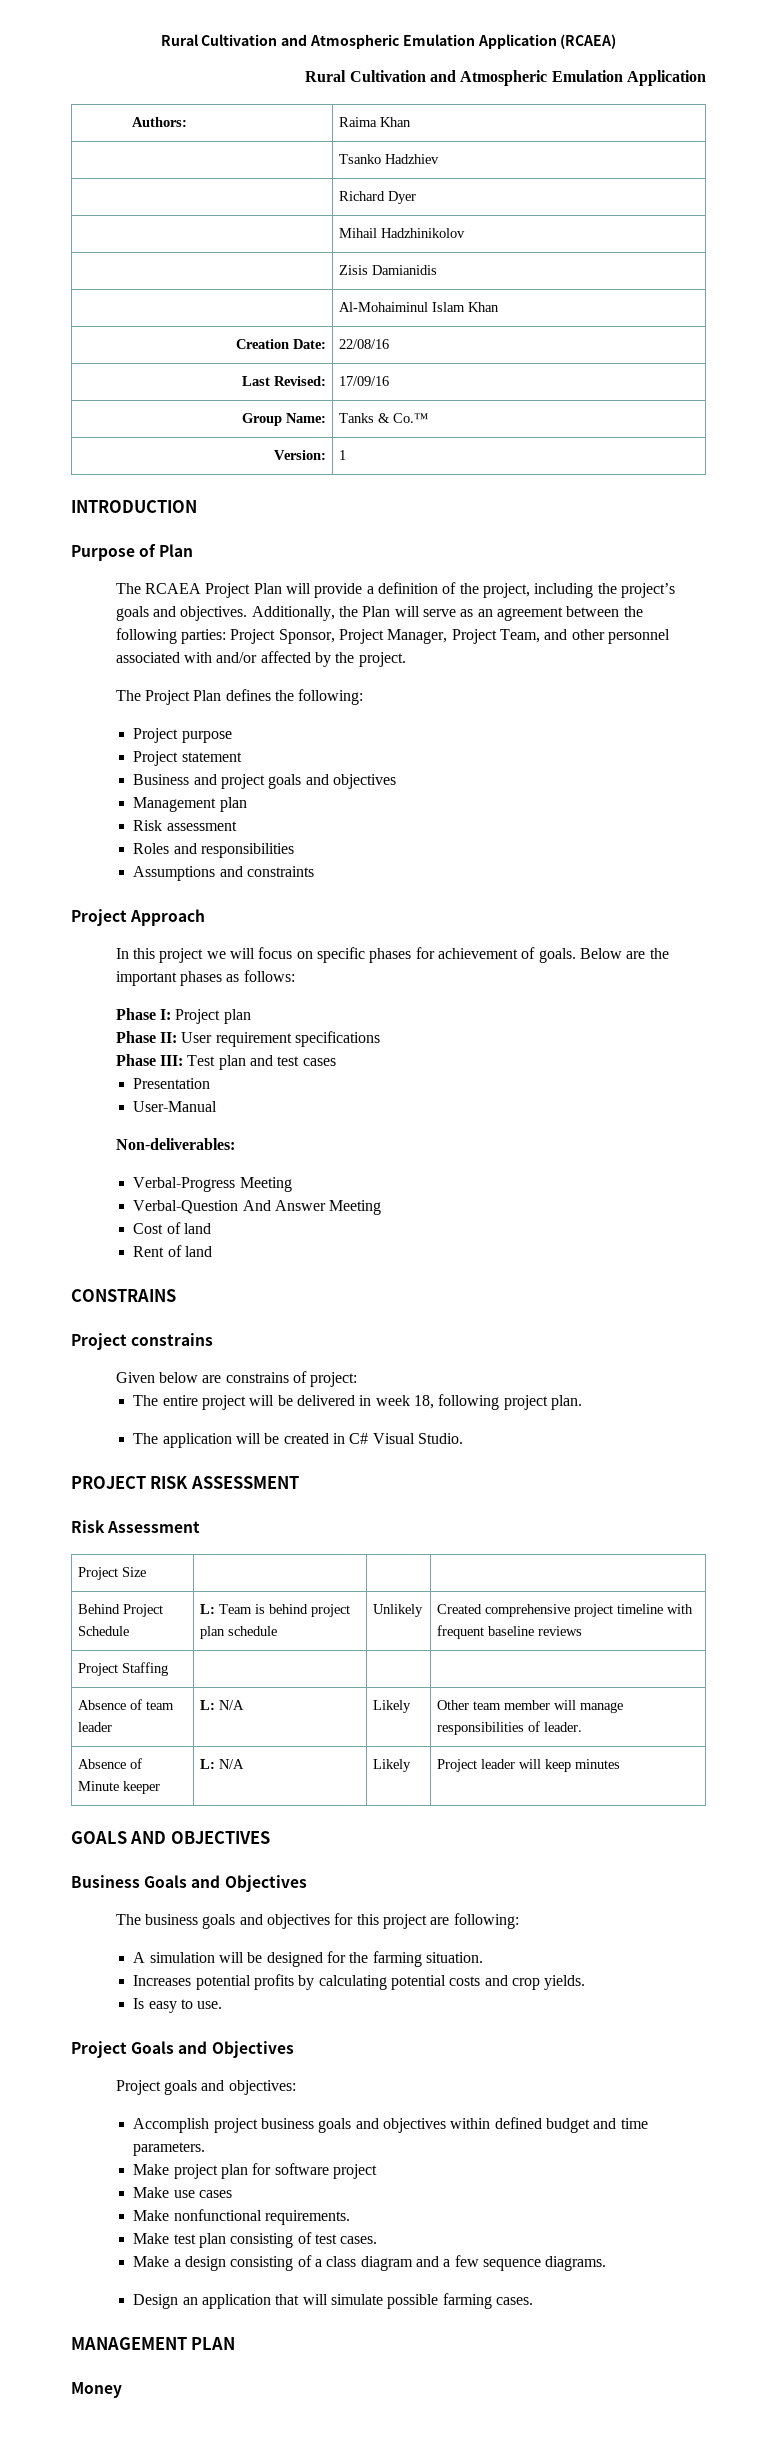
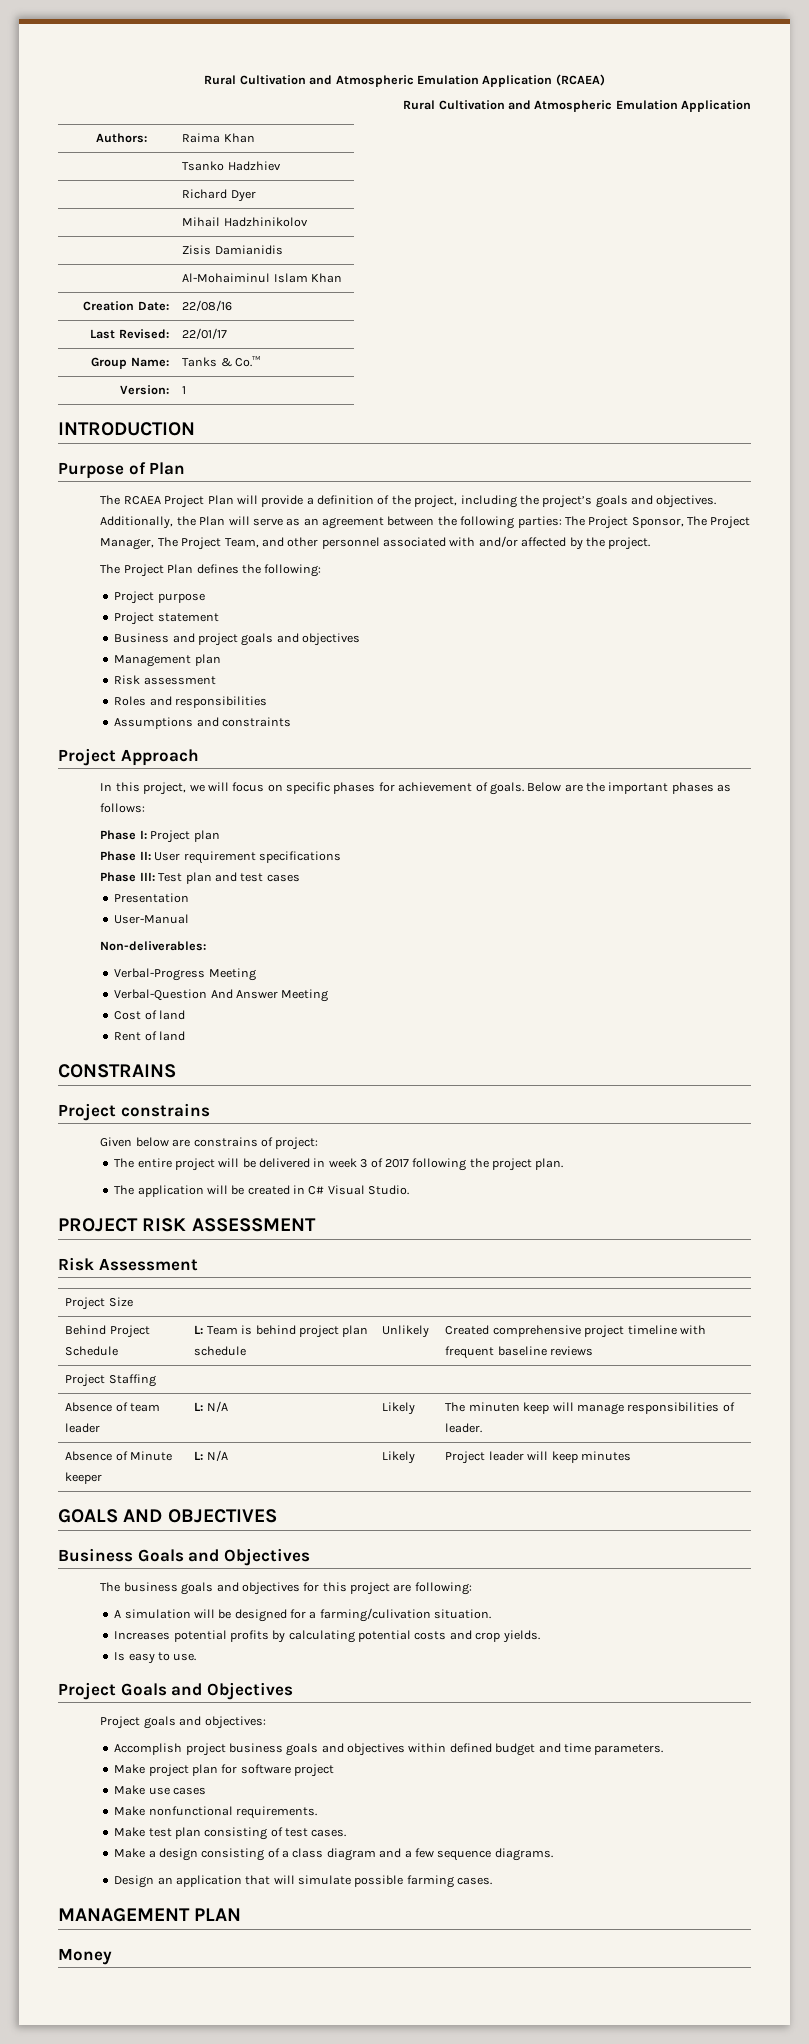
[339,376,390,386] 17/09/16 -> [182,328,228,339] 22/01/17
(227, 636) none -> [564,516,585,526] The
(335, 636) none -> [687,516,708,526] The
(448, 636) none -> [157,537,178,547] The
[159,948,204,963] project -> [143,782,187,795] project,
[413,1394,500,1410] 18, following -> [360,1158,489,1171] 3 of 2017 following the
[437,1700,551,1710] Other team member -> [445,1402,550,1414] The minuten keep
[349,1951,422,1967] the farming -> [309,1608,431,1622] a farming/culivation

